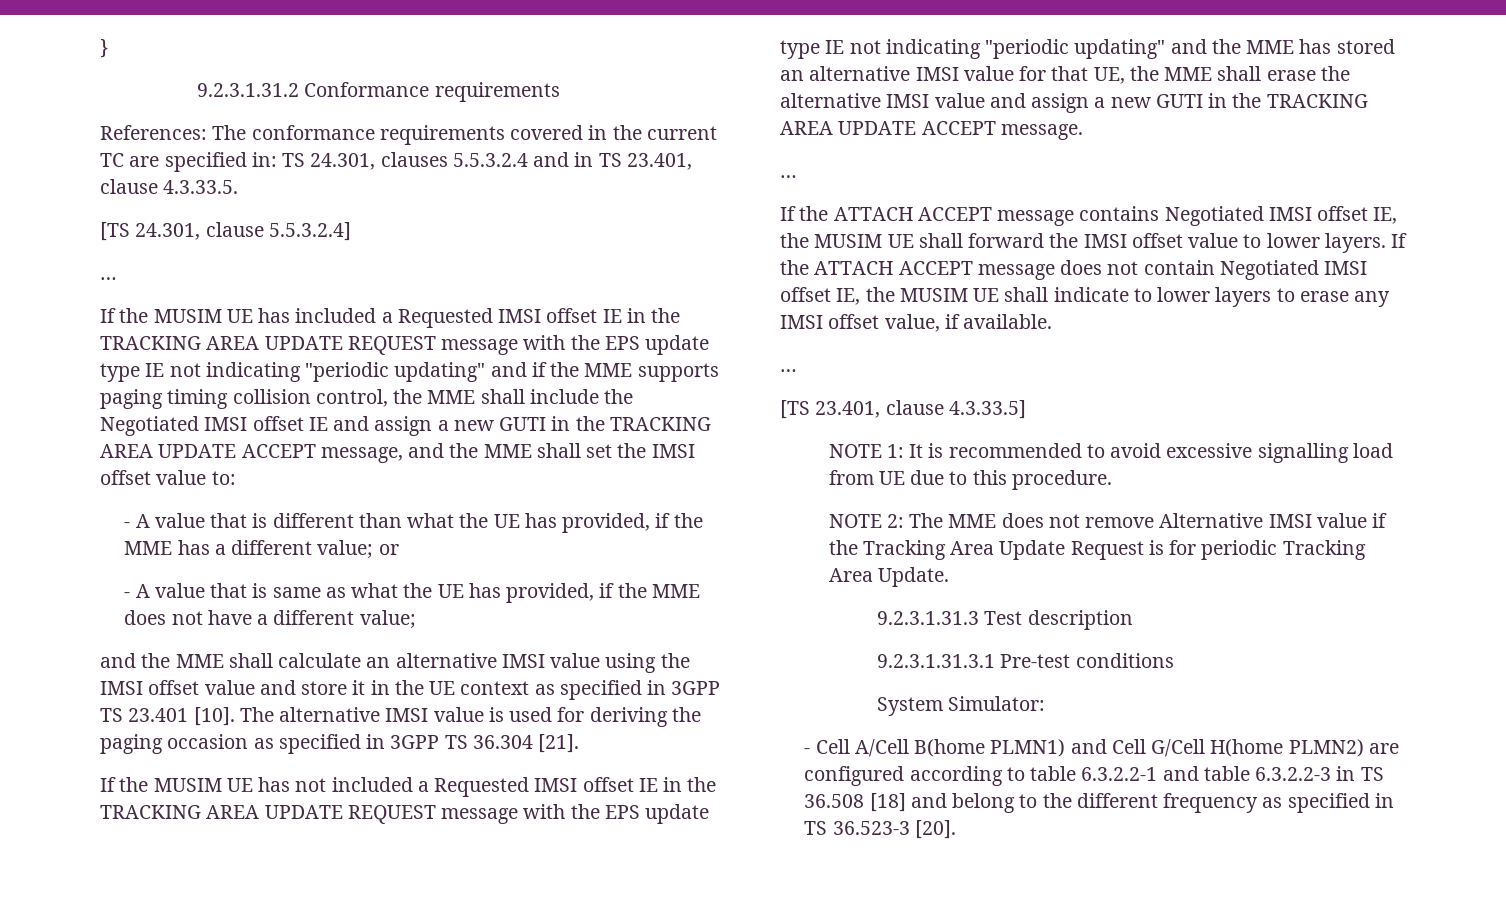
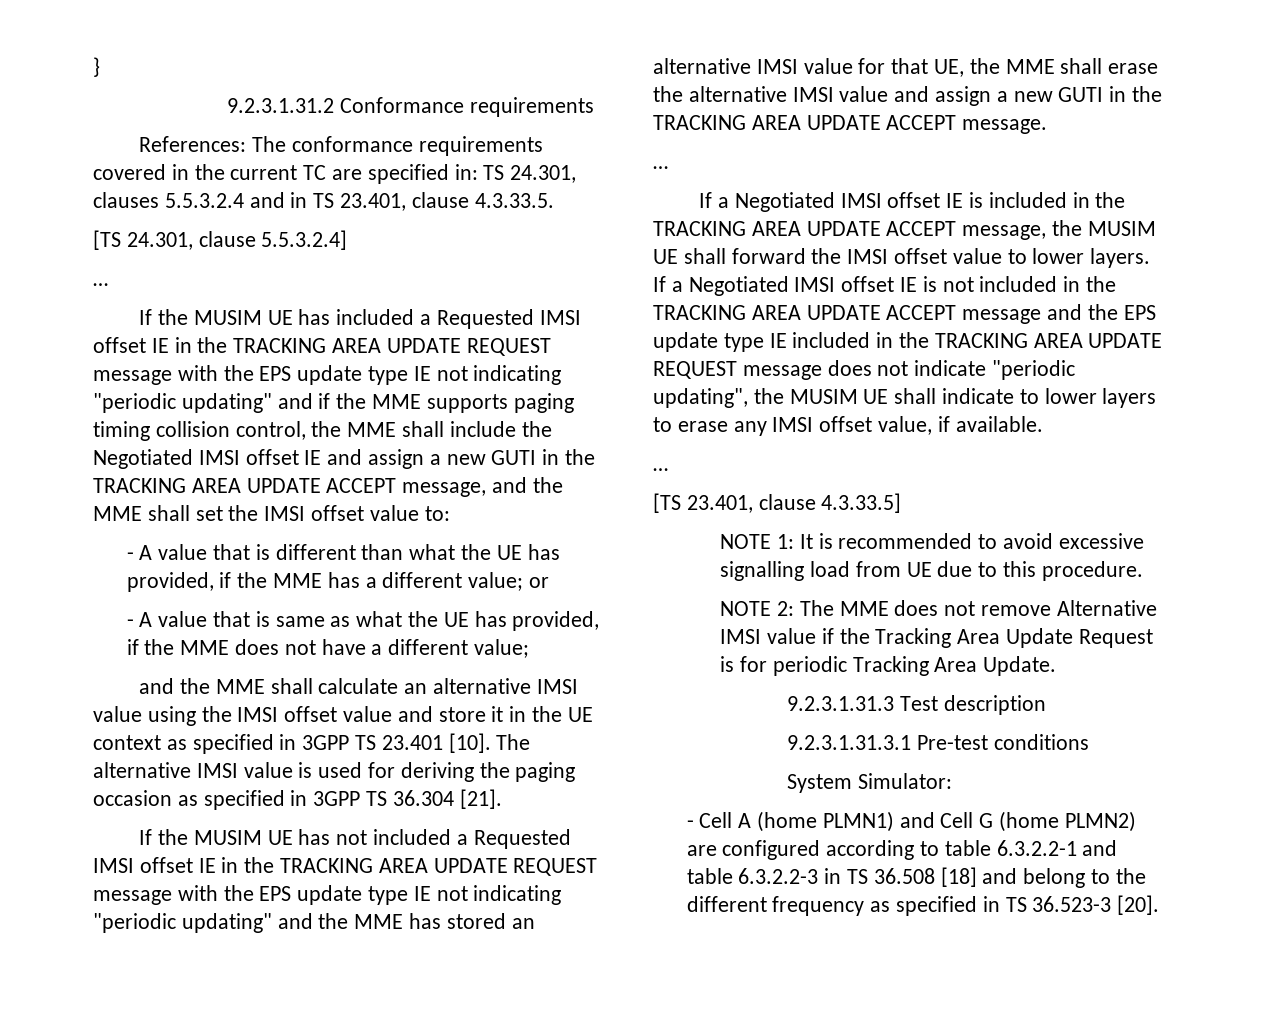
[799,206,1398,226] the ATTACH ACCEPT message contains Negotiated IMSI offset IE, -> [717,192,1126,212] [653,221,1047,240] a Negotiated IMSI offset IE is included in the TRACKING AREA UPDATE ACCEPT message,
[780,260,1368,280] [780,287,861,305] the ATTACH ACCEPT message does not contain Negotiated IMSI offset IE, -> [671,276,1117,296] [653,304,1156,324] [653,332,1163,352] [653,360,1076,380] [653,388,748,408] a Negotiated IMSI offset IE is not included in the TRACKING AREA UPDATE ACCEPT message and the EPS update type IE included in the TRACKING AREA UPDATE REQUEST message does not indicate "periodic updating",
[854,739,986,757] A/Cell B(home -> [738,811,818,832] A (home
[1151,739,1284,757] G/Cell H(home -> [979,811,1060,832] G (home

